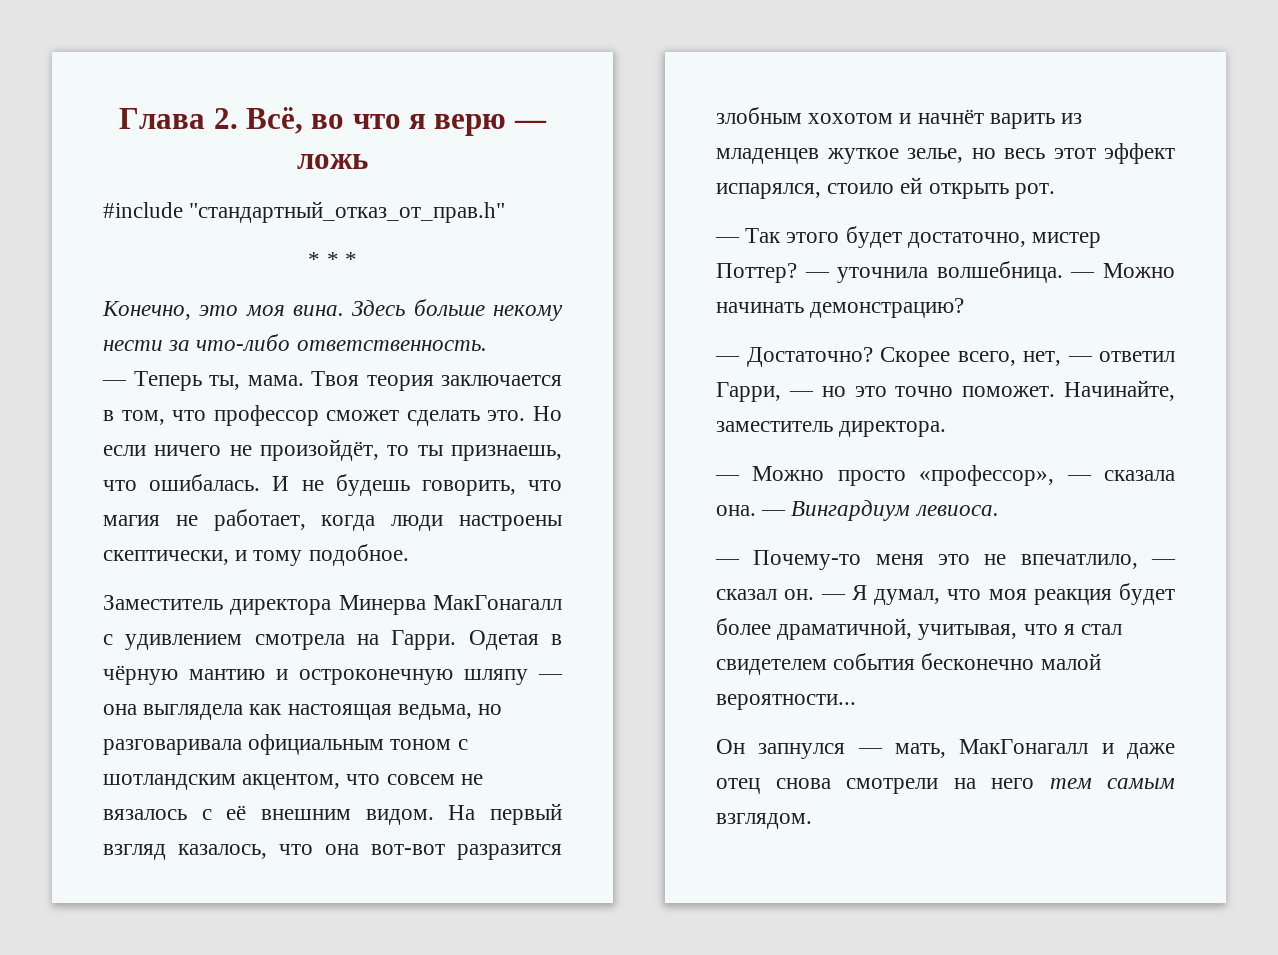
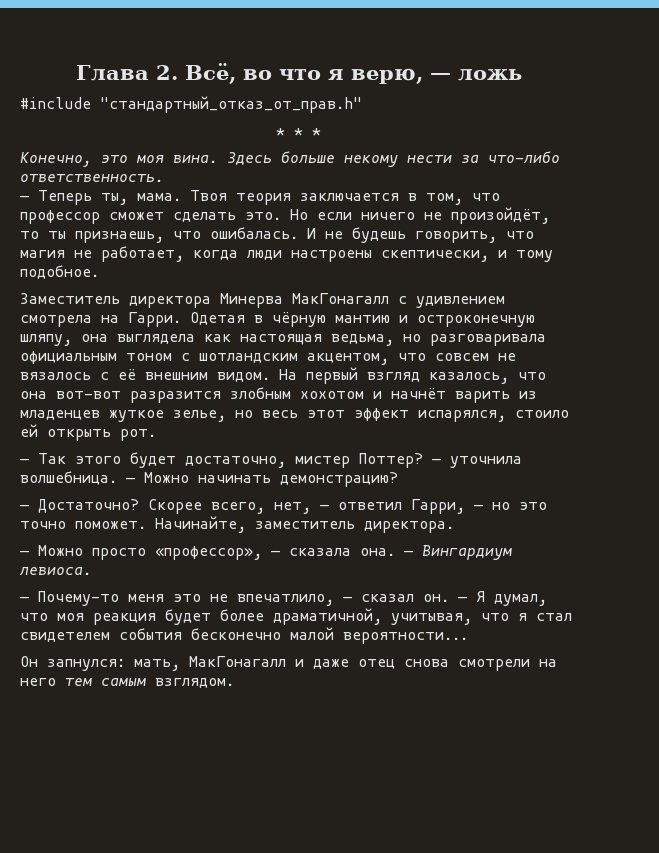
[434,114,507,136] верю -> [350,68,423,84] верю,
[464,669,563,685] шляпу — -> [20,334,72,346] шляпу,
[758,743,883,759] запнулся — -> [47,659,125,671] запнулся:

